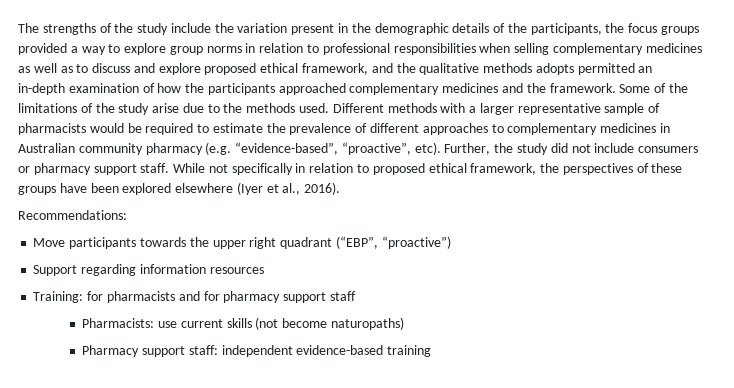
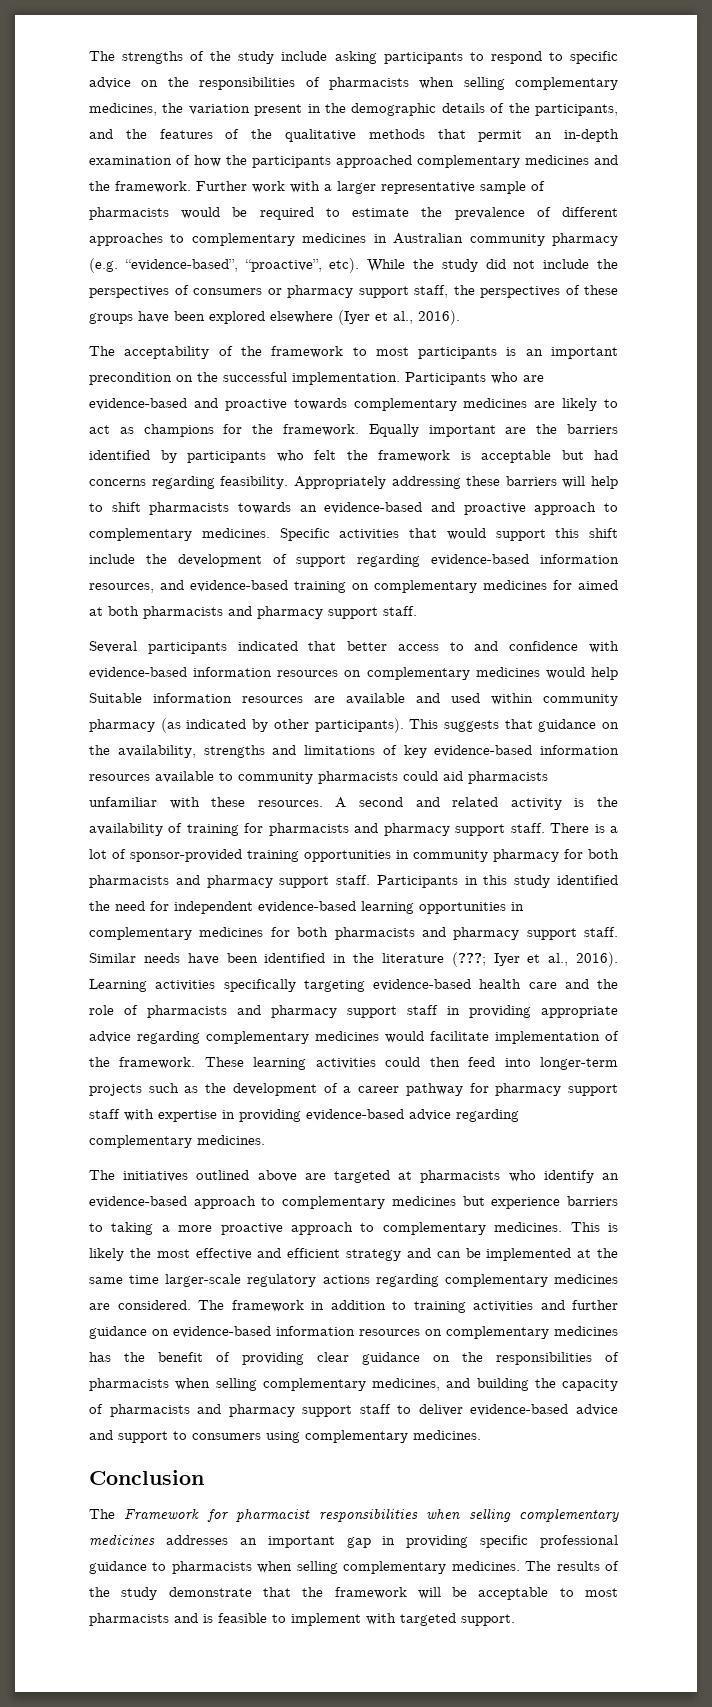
(211, 28) none -> [334,51,618,64] [89,77,618,90] [89,103,157,116] asking participants to respond to specific advice on the responsibilities of pharmacists when selling complementary medicines,
[605,23,700,35] [18,43,702,55] [18,63,393,75] the focus groups provided a way to explore group norms in relation to professional responsibilities when selling complementary medicines as well as to discuss and explore proposed ethical framework, and -> [89,129,240,139] and the features of
[535,63,635,75] adopts permitted -> [437,129,523,142] that permit
[619,83,688,93] [18,103,437,115] Some of the limitations of the study arise due to the methods used. Different methods -> [196,181,285,193] Further work
[444,143,491,155] Further, -> [367,259,406,272] While
(635, 148) none -> [597,259,619,269] [89,285,189,298] the perspectives of
[140,163,537,175] staff. While not specifically in relation to proposed ethical framework, -> [414,285,448,298] staff,
[18,210,127,220] [33,236,451,249] [33,264,264,276] [33,291,356,303] [82,317,404,330] [82,345,432,357] Recommendations: // Move participants towards the upper right quadrant (“EBP”, “proactive”) // Support regarding information resources // Training: for pharmacists and for pharmacy support staff // Pharmacists: use current skills (not become naturopaths) // Pharmacy support staff: independent evidence-based training -> [89,346,618,359] [89,372,544,385] [89,398,618,411] [89,424,618,437] [89,450,618,463] [89,476,618,489] [89,502,618,515] [89,528,618,541] [89,554,619,567] [89,580,618,593] [89,606,417,619] [89,641,619,654] [89,667,619,680] [89,693,618,706] [89,718,619,733] [89,745,619,758] [89,771,548,784] [89,797,619,810] [89,823,618,836] [89,849,619,862] [89,875,618,888] [89,901,524,914] [89,927,618,940] [89,952,618,967] [89,979,618,992] [89,1005,618,1018] [89,1031,619,1044] [89,1057,619,1070] [89,1083,619,1096] [89,1109,519,1122] [89,1135,265,1148] [89,1170,619,1183] [89,1196,618,1209] [89,1222,618,1235] [89,1248,618,1261] [89,1274,618,1287] [89,1300,618,1313] [89,1326,618,1339] [89,1352,619,1365] [89,1378,618,1391] [89,1404,618,1417] [89,1430,481,1443] [89,1470,204,1485] [89,1508,619,1522] [89,1534,618,1548] [89,1561,620,1574] [89,1587,618,1600] [89,1613,515,1626] The acceptability of the framework to most participants is an important precondition on the successful implementation. Participants who are evidence-based and proactive towards complementary medicines are likely to act as champions for the framework. Equally important are the barriers identified by participants who felt the framework is acceptable but had concerns regarding feasibility. Appropriately addressing these barriers will help to shift pharmacists towards an evidence-based and proactive approach to complementary medicines. Specific activities that would support this shift include the development of support regarding evidence-based information resources, and evidence-based training on complementary medicines for aimed at both pharmacists and pharmacy support staff. // Several participants indicated that better access to and confidence with evidence-based information resources on complementary medicines would help Suitable information resources are available and used within community pharmacy (as indicated by other participants). This suggests that guidance on the availability, strengths and limitations of key evidence-based information resources available to community pharmacists could aid pharmacists unfamiliar with these resources. A second and related activity is the availability of training for pharmacists and pharmacy support staff. There is a lot of sponsor-provided training opportunities in community pharmacy for both pharmacists and pharmacy support staff. Participants in this study identified the need for independent evidence-based learning opportunities in complementary medicines for both pharmacists and pharmacy support staff. Similar needs have been identified in the literature (???; Iyer et al., 2016). Learning activities specifically targeting evidence-based health care and the role of pharmacists and pharmacy support staff in providing appropriate advice regarding complementary medicines would facilitate implementation of the framework. These learning activities could then feed into longer-term projects such as the development of a career pathway for pharmacy support staff with expertise in providing evidence-based advice regarding complementary medicines. // The initiatives outlined above are targeted at pharmacists who identify an evidence-based approach to complementary medicines but experience barriers to taking a more proactive approach to complementary medicines. This is likely the most effective and efficient strategy and can be implemented at the same time larger-scale regulatory actions regarding complementary medicines are considered. The framework in addition to training activities and further guidance on evidence-based information resources on complementary medicines has the benefit of providing clear guidance on the responsibilities of pharmacists when selling complementary medicines, and building the capacity of pharmacists and pharmacy support staff to deliver evidence-based advice and support to consumers using complementary medicines. // Conclusion // The Framework for pharmacist responsibilities when selling complementary medicines addresses an important gap in providing specific professional guidance to pharmacists when selling complementary medicines. The results of the study demonstrate that the framework will be acceptable to most pharmacists and is feasible to implement with targeted support.

